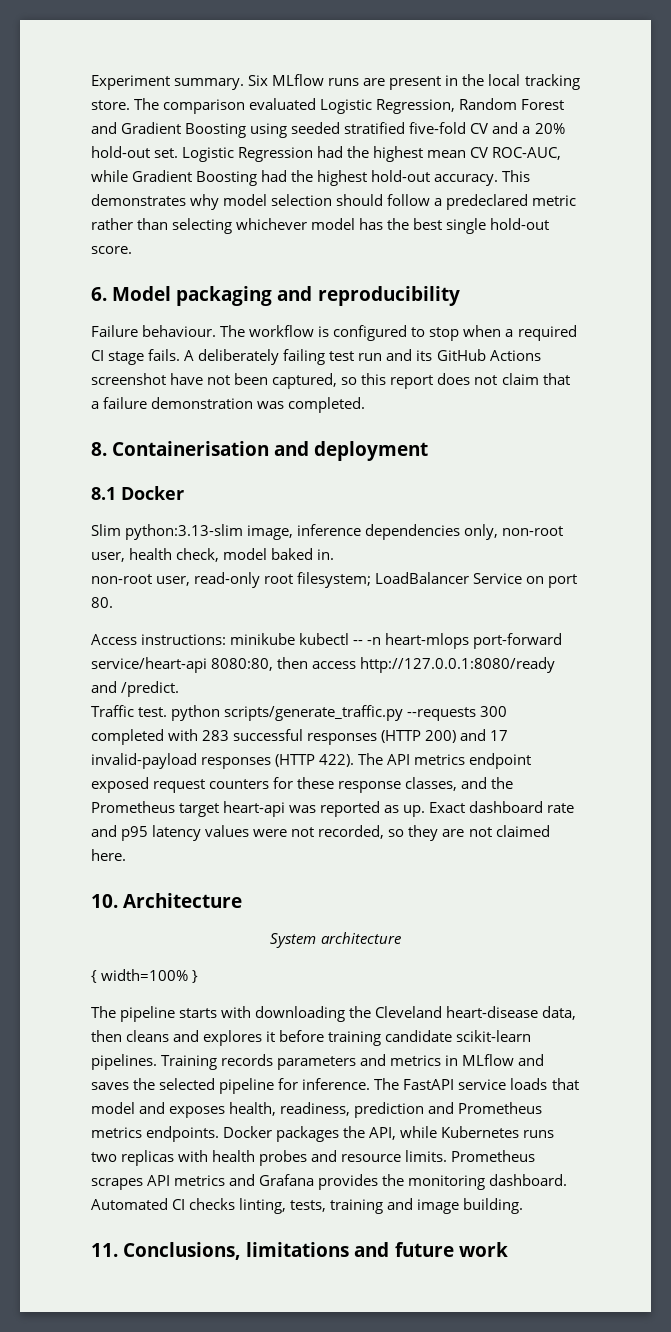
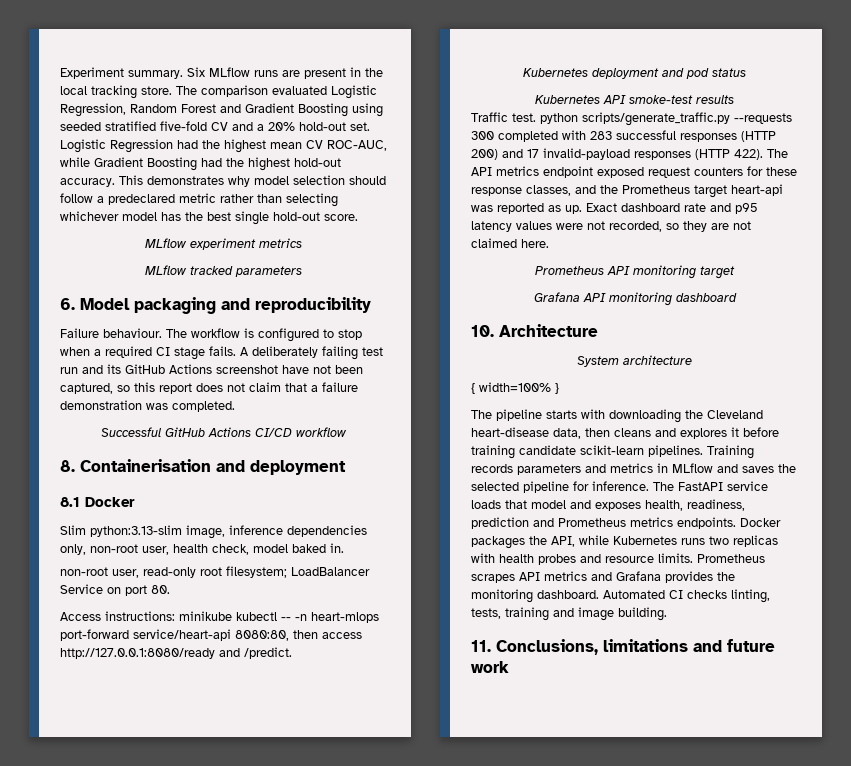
(132, 250) none -> [145,238,302,250] [145,265,302,277] // MLflow experiment metrics // MLflow tracked parameters
(366, 405) none -> [101,427,347,437] // Successful GitHub Actions CI/CD workflow
(180, 689) none -> [523,68,746,79] [535,95,734,104] // Kubernetes deployment and pod status // Kubernetes API smoke-test results
(126, 855) none -> [535,265,735,279] [533,292,737,306] // Prometheus API monitoring target // Grafana API monitoring dashboard

